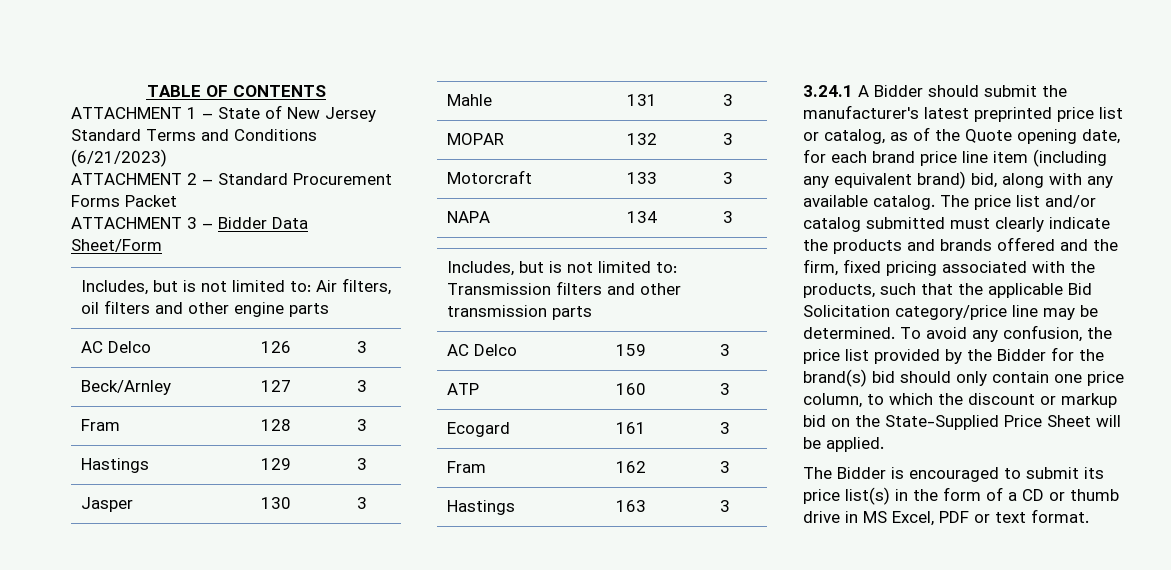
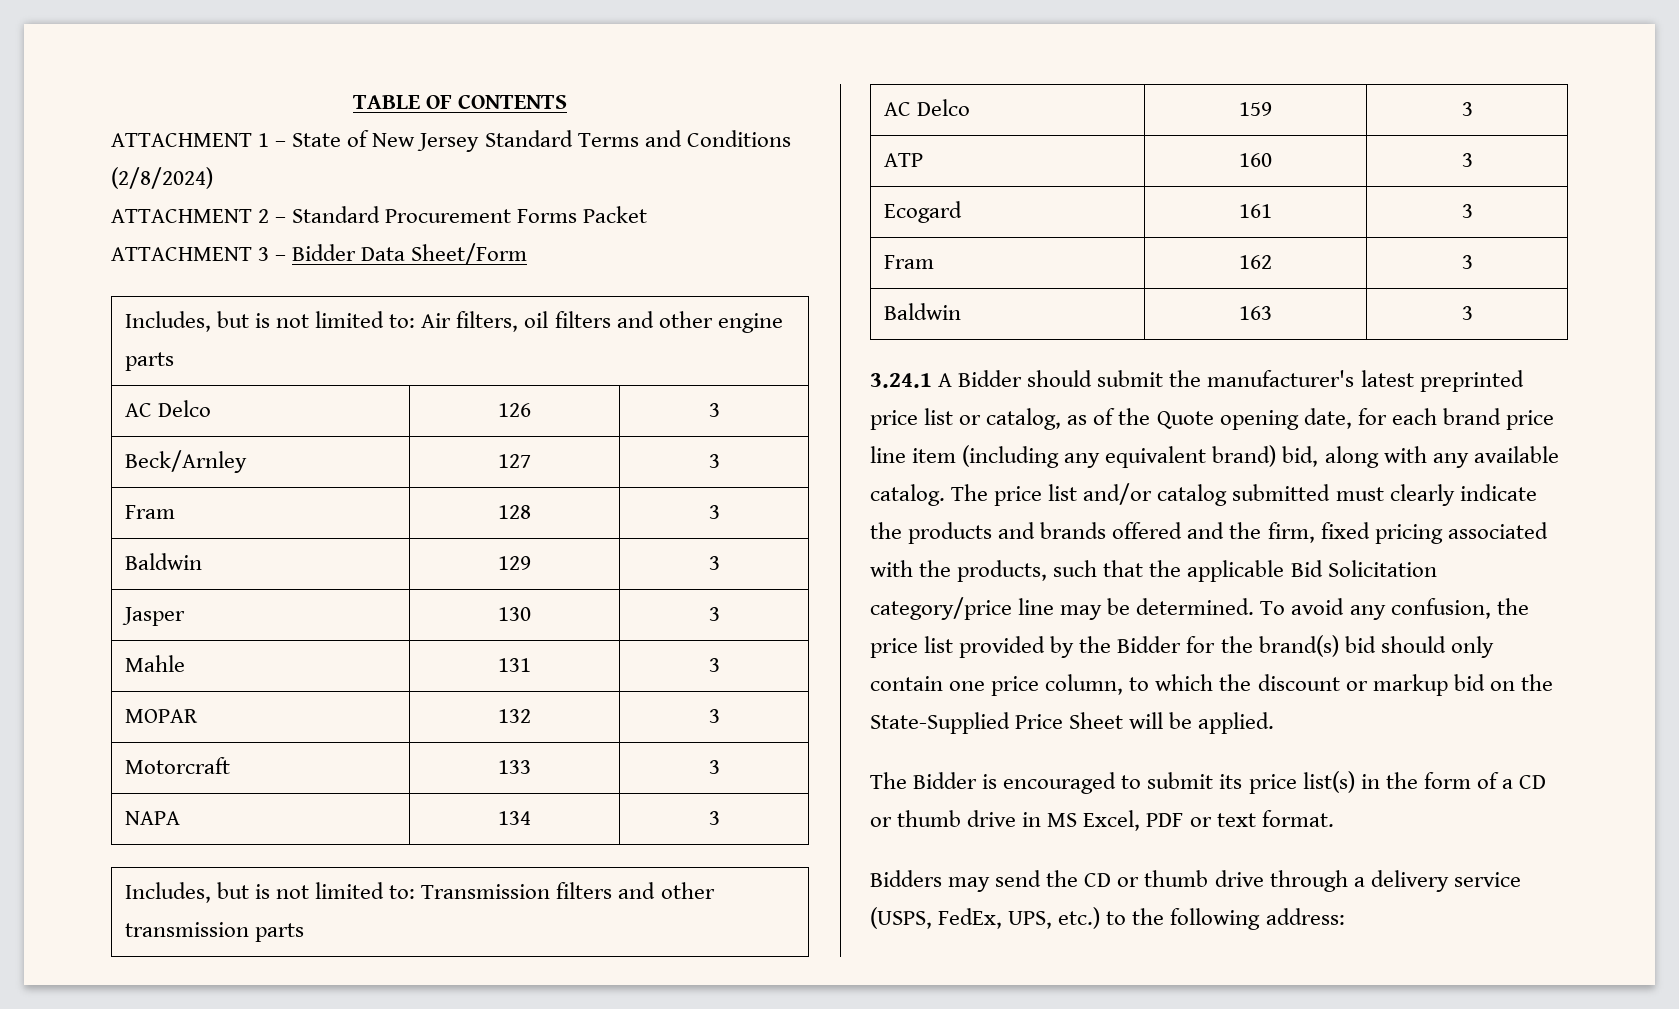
[71,149,167,167] (6/21/2023) -> [111,167,213,189] (2/8/2024)
[80,458,149,473] Hastings -> [124,553,202,570] Baldwin
[446,500,515,515] Hastings -> [883,303,961,320] Baldwin
(1089, 516) none -> [870,870,1521,892] [870,907,1345,930] // Bidders may send the CD or thumb drive through a delivery service (USPS, FedEx, UPS, etc.) to the following address:

